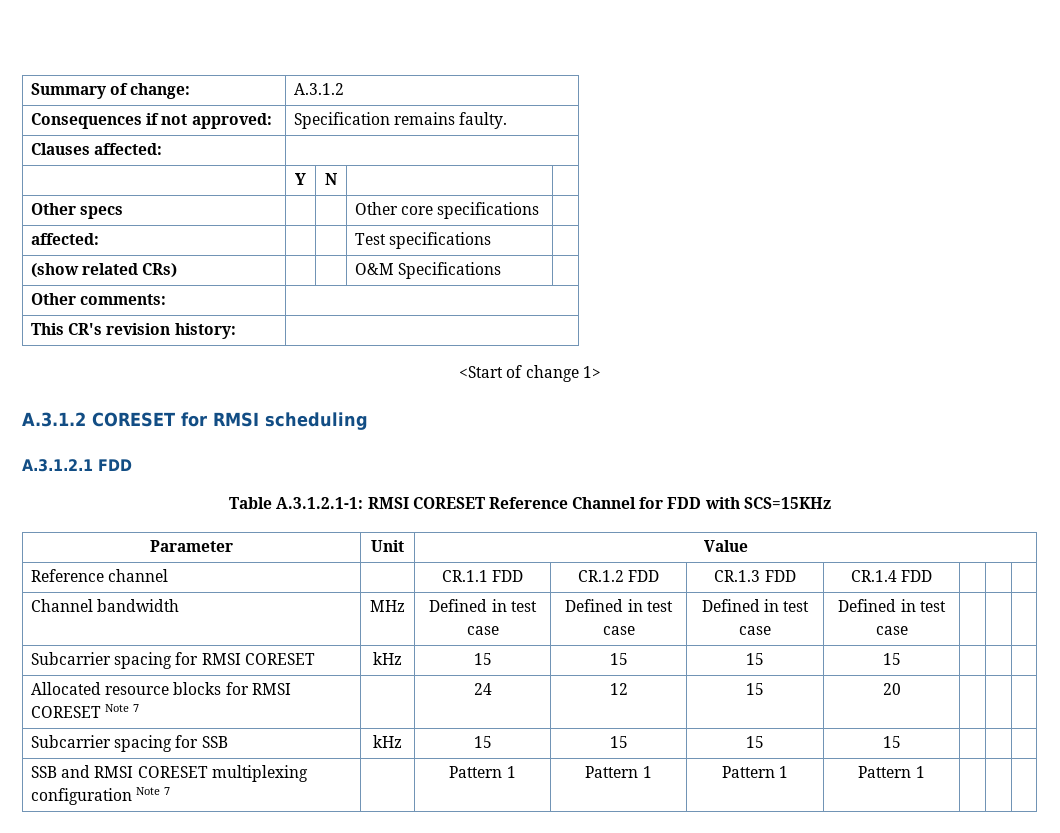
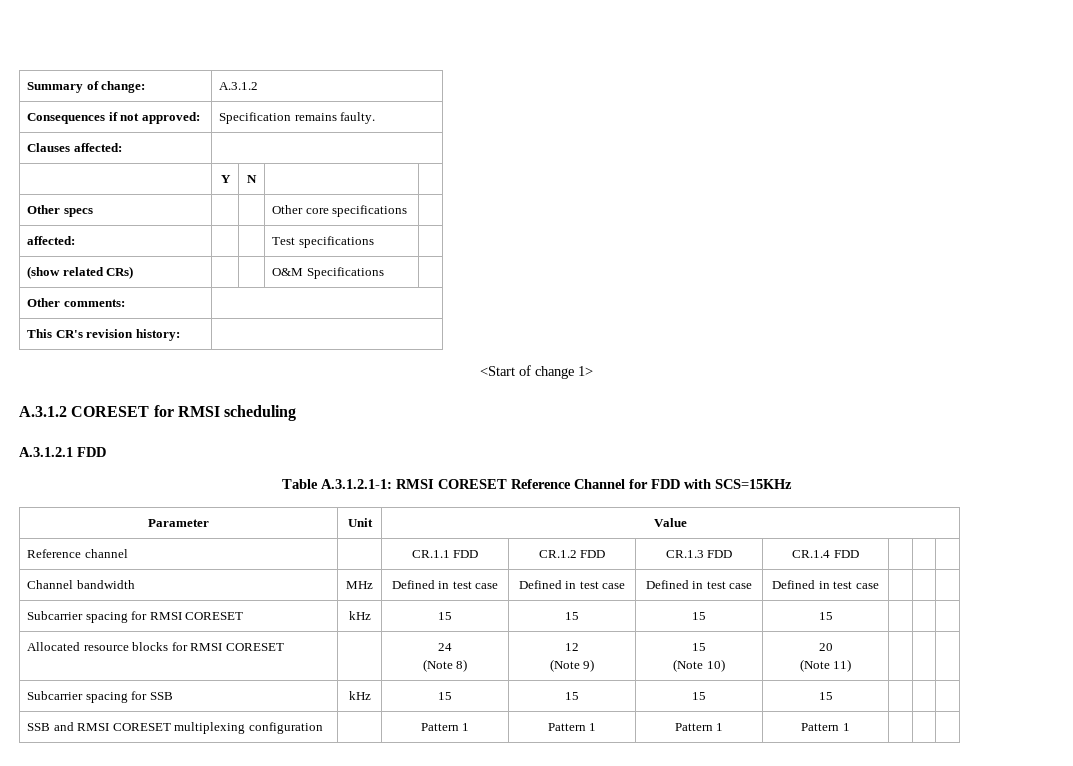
[105,704,140,712] Note 7 -> (284, 647) none
(492, 689) none -> [422,659,468,672] // (Note 8)
[746,683,764,695] | 15 -> [549,659,595,672] [692,643,706,651] [673,659,725,672] // (Note 9) | 15 // (Note 10)
(901, 689) none -> [799,659,852,672] // (Note 11)
[136,787,171,795] Note 7 -> (323, 728) none

